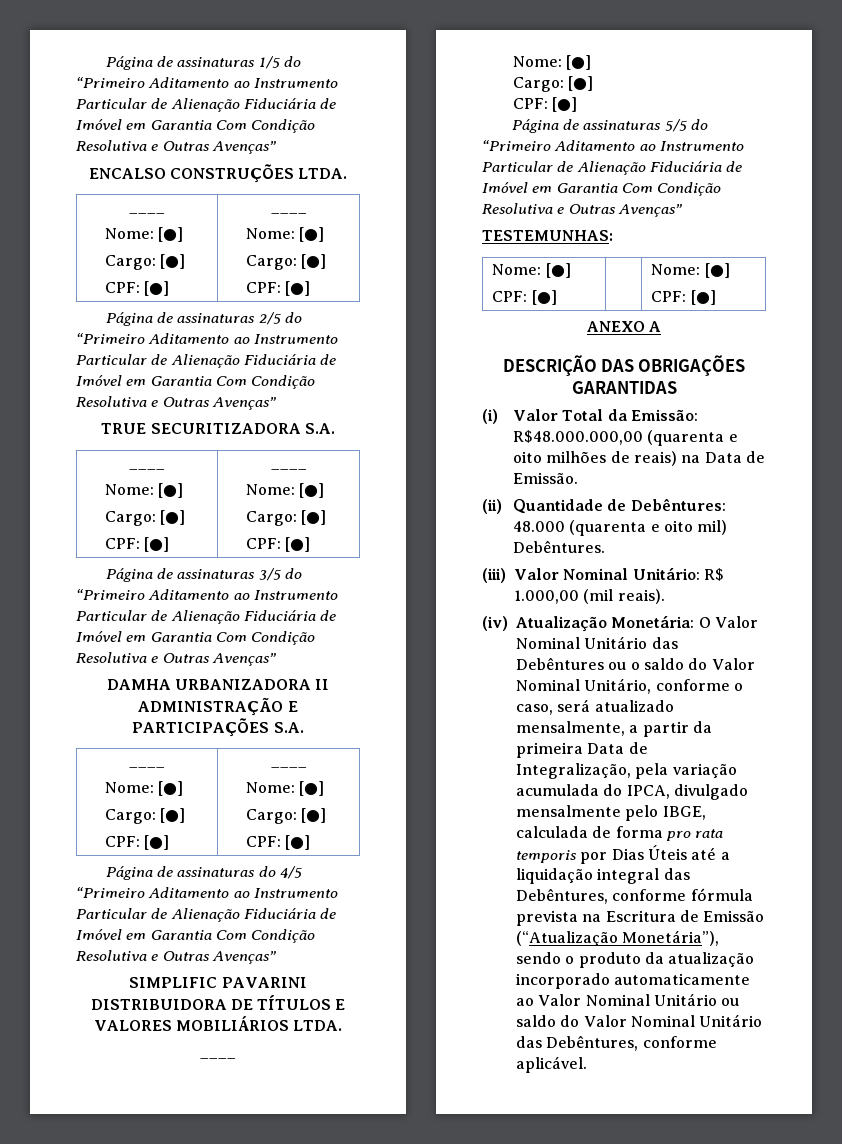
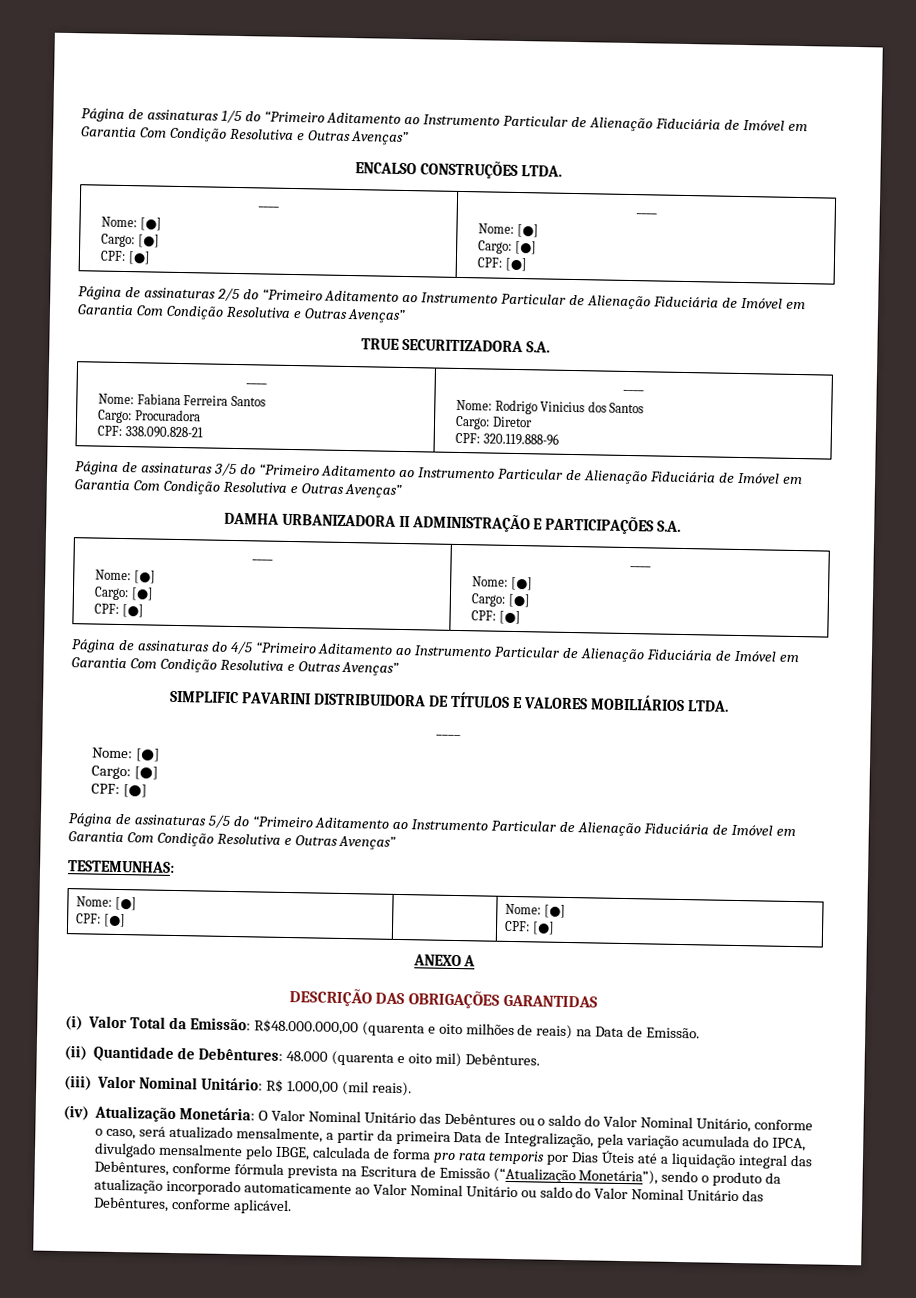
[158,483,184,498] [105,510,186,526] [105,537,170,552] [270,468,307,470] [246,483,325,498] [246,510,327,526] [246,537,311,552] [●] // Cargo: [●] // CPF: [●] | ____ // Nome: [●] // Cargo: [●] // CPF: [●] -> [136,393,266,407] [97,409,201,424] [97,425,203,439] [623,388,644,392] [456,399,645,415] [455,415,533,430] [455,432,559,446] Fabiana Ferreira Santos // Cargo: Procuradora // CPF: 338.090.828-21 | ____ // Nome: Rodrigo Vinicius dos Santos // Cargo: Diretor // CPF: 320.119.888-96

